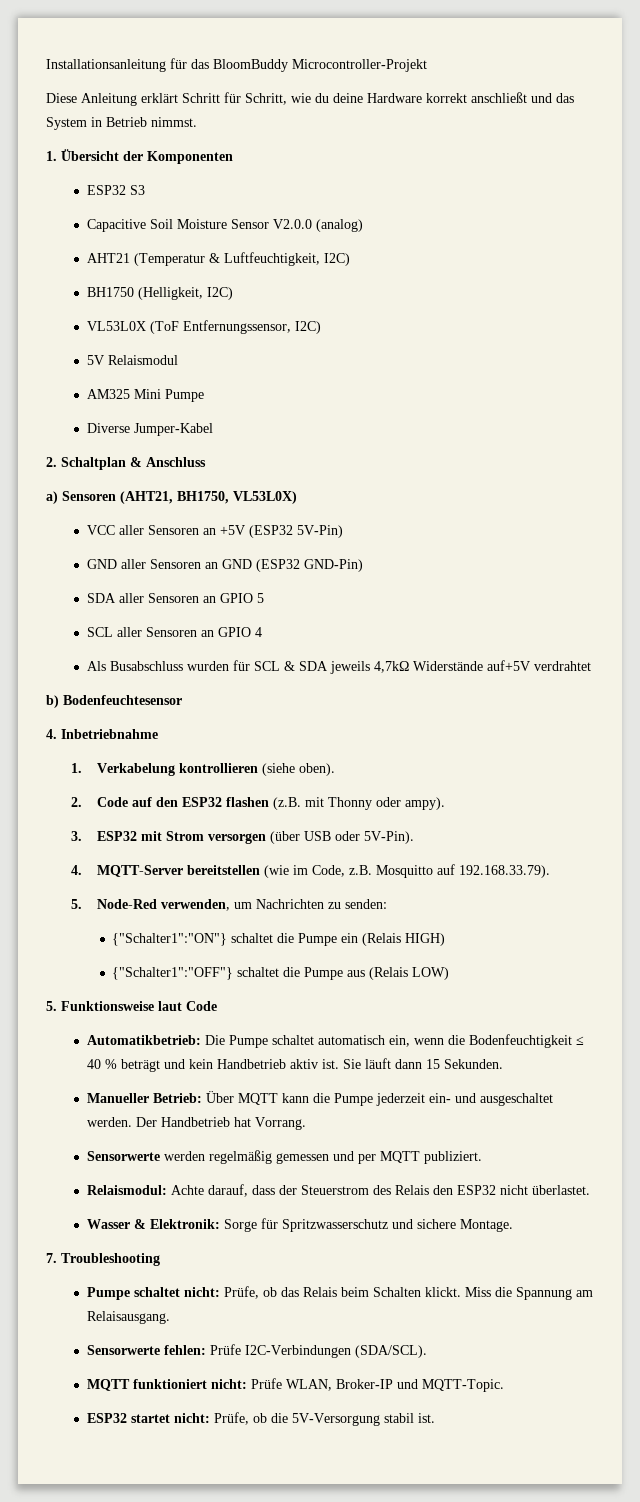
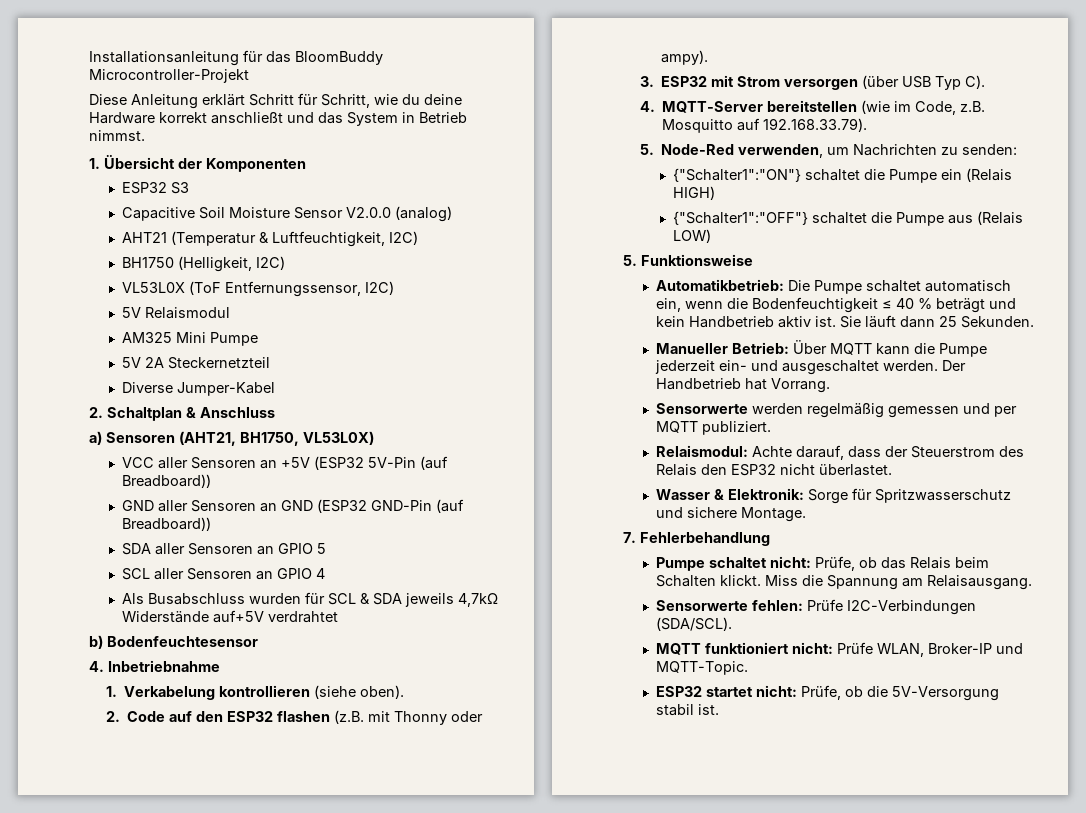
(204, 395) none -> [121,357,270,369] // 5V 2A Steckernetzteil
[296,525,343,538] 5V-Pin) -> [367,456,448,470] [121,474,211,488] 5V-Pin (auf Breadboard))
[303,559,363,572] GND-Pin) -> [370,499,464,513] [121,517,211,531] GND-Pin (auf Breadboard))
[334,831,414,844] oder 5V-Pin). -> [935,75,986,90] Typ C).
[158,1001,217,1011] laut Code -> (753, 260) none
[425,1059,440,1069] 15 -> [938,316,957,327] 25
[61,1253,160,1266] Troubleshooting -> [640,532,770,546] Fehlerbehandlung

